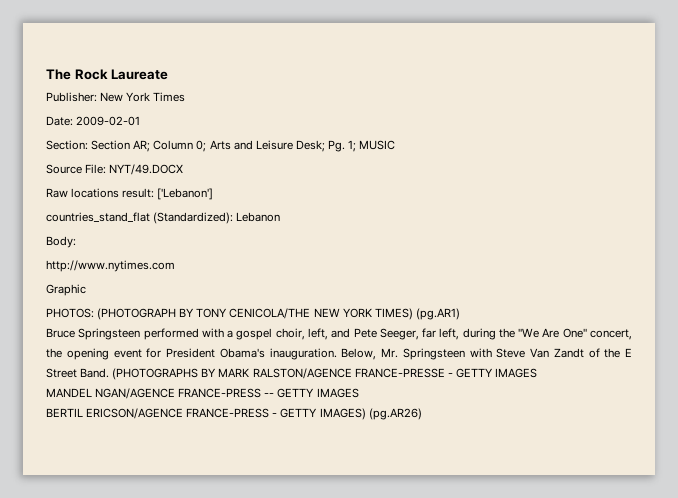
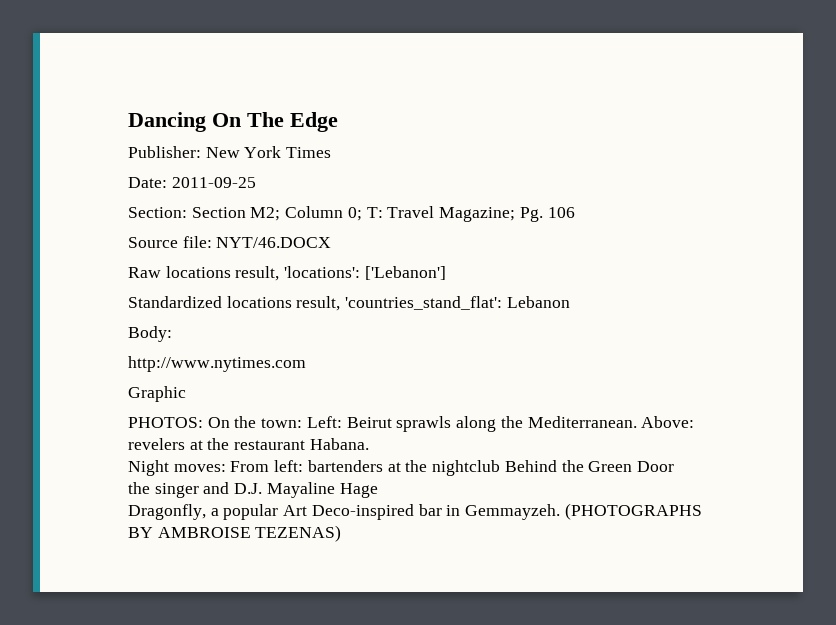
[46,69,169,80] The Rock Laureate -> [128,112,338,132] Dancing On The Edge
[76,116,141,126] 2009-02-01 -> [171,177,256,188] 2011-09-25
[133,140,151,152] AR; -> [250,207,281,221] M2;
[209,140,396,152] Arts and Leisure Desk; Pg. 1; MUSIC -> [366,206,575,222] T: Travel Magazine; Pg. 106
[85,164,184,175] File: NYT/49.DOCX -> [182,236,332,248] file: NYT/46.DOCX
[122,188,155,198] result: -> [235,266,361,281] result, 'locations':
[46,212,234,224] countries_stand_flat (Standardized): -> [128,296,503,311] Standardized locations result, 'countries_stand_flat':
[97,308,460,320] [46,328,632,340] [46,348,632,360] [46,368,537,380] [46,388,359,399] [46,408,422,420] (PHOTOGRAPH BY TONY CENICOLA/THE NEW YORK TIMES) (pg.AR1) // Bruce Springsteen performed with a gospel choir, left, and Pete Seeger, far left, during the ''We Are One'' concert, the opening event for President Obama's inauguration. Below, Mr. Springsteen with Steve Van Zandt of the E Street Band. (PHOTOGRAPHS BY MARK RALSTON/AGENCE FRANCE-PRESSE - GETTY IMAGES // MANDEL NGAN/AGENCE FRANCE-PRESS -- GETTY IMAGES // BERTIL ERICSON/AGENCE FRANCE-PRESS - GETTY IMAGES) (pg.AR26) -> [207,416,695,432] [128,438,369,450] [128,460,674,476] [128,482,378,498] [128,503,702,520] [128,525,342,542] On the town: Left: Beirut sprawls along the Mediterranean. Above: revelers at the restaurant Habana. // Night moves: From left: bartenders at the nightclub Behind the Green Door // the singer and D.J. Mayaline Hage // Dragonfly, a popular Art Deco-inspired bar in Gemmayzeh. (PHOTOGRAPHS BY AMBROISE TEZENAS)

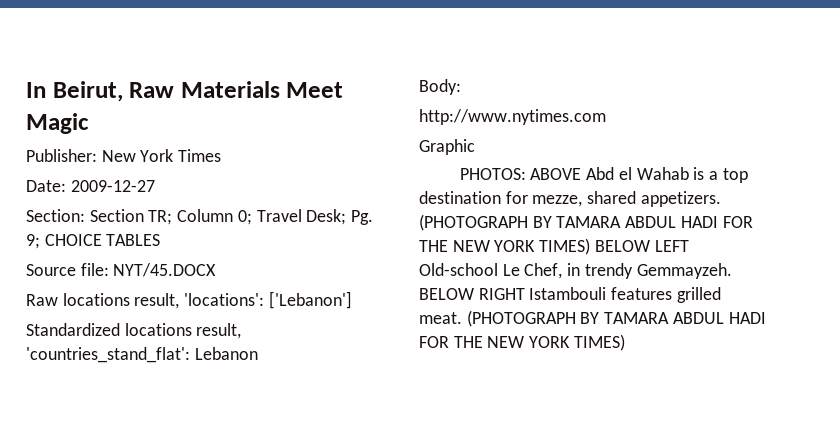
[128,112,338,132] Dancing On The Edge -> [26,81,344,102] [26,113,89,134] In Beirut, Raw Materials Meet Magic
[171,177,256,188] 2011-09-25 -> [70,180,155,192] 2009-12-27
[250,207,281,221] M2; -> [148,210,173,225] TR;
[366,206,575,222] T: Travel Magazine; Pg. 106 -> [256,209,374,225] [26,234,161,249] Travel Desk; Pg. 9; CHOICE TABLES
[216,237,332,248] NYT/46.DOCX -> [113,263,217,277] NYT/45.DOCX
[207,416,695,432] [128,438,369,450] [128,460,674,476] [128,482,378,498] [128,503,702,520] [128,525,342,542] On the town: Left: Beirut sprawls along the Mediterranean. Above: revelers at the restaurant Habana. // Night moves: From left: bartenders at the nightclub Behind the Green Door // the singer and D.J. Mayaline Hage // Dragonfly, a popular Art Deco-inspired bar in Gemmayzeh. (PHOTOGRAPHS BY AMBROISE TEZENAS) -> [530,167,748,183] [419,191,721,207] [419,214,753,231] [419,238,689,255] [419,263,732,279] [419,287,721,303] [419,310,766,327] [419,334,625,351] ABOVE Abd el Wahab is a top destination for mezze, shared appetizers. (PHOTOGRAPH BY TAMARA ABDUL HADI FOR THE NEW YORK TIMES) BELOW LEFT Old-school Le Chef, in trendy Gemmayzeh. BELOW RIGHT Istambouli features grilled meat. (PHOTOGRAPH BY TAMARA ABDUL HADI FOR THE NEW YORK TIMES)

